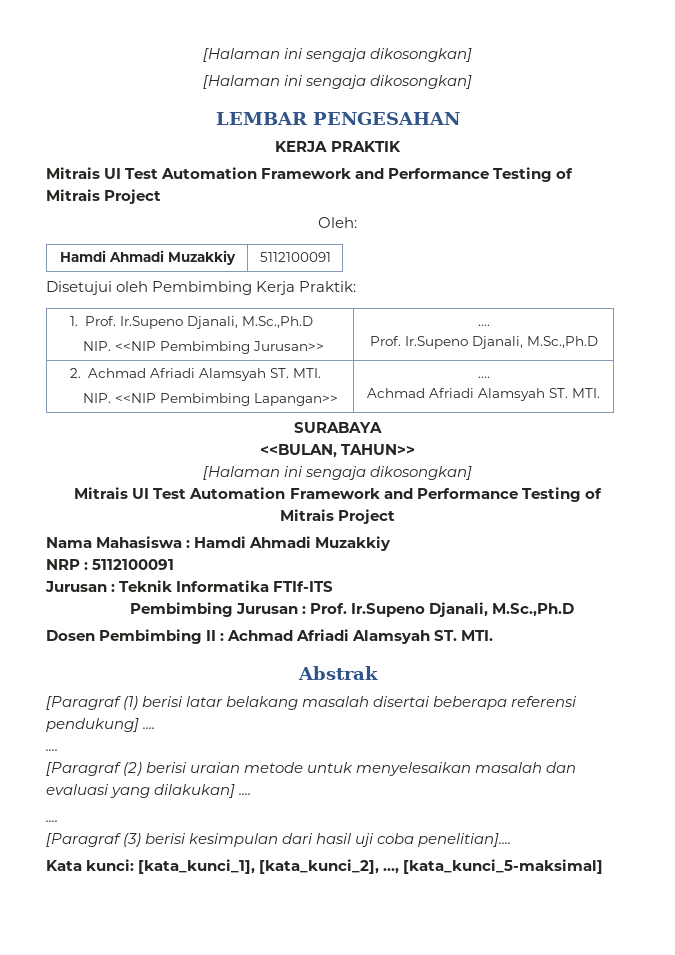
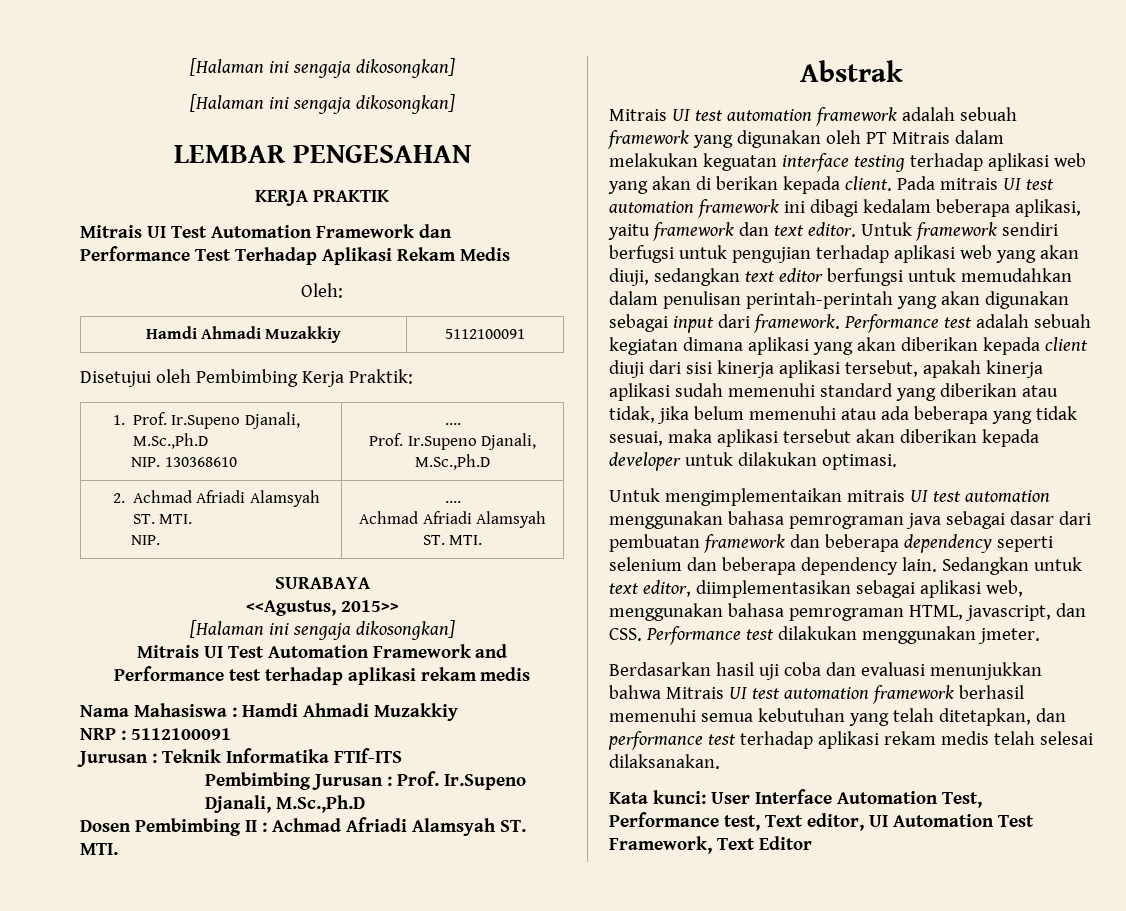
[355,167,574,182] [46,189,162,204] and Performance Testing of Mitrais Project -> [418,224,452,238] [80,246,510,265] dan Performance Test Terhadap Aplikasi Rekam Medis
[114,341,324,354] <<NIP Pembimbing Jurusan>> -> [164,457,237,467] 130368610
[114,393,338,406] <<NIP Pembimbing Lapangan>> -> (161, 540) none
[259,444,416,458] <<BULAN, TAHUN>> -> [245,600,399,616] <<Agustus, 2015>>
[521,487,602,502] [279,509,396,524] Testing of Mitrais Project -> [228,667,531,685] test terhadap aplikasi rekam medis
[46,696,578,710] [46,718,156,732] [46,749,58,751] [46,762,577,776] [46,784,252,798] [46,820,58,822] [46,833,512,847] [46,859,604,874] [Paragraf (1) berisi latar belakang masalah disertai beberapa referensi pendukung] .... // .... // [Paragraf (2) berisi uraian metode untuk menyelesaikan masalah dan evaluasi yang dilakukan] .... // .... // [Paragraf (3) berisi kesimpulan dari hasil uji coba penelitian].... // Kata kunci: [kata_kunci_1], [kata_kunci_2], ..., [kata_kunci_5-maksimal] -> [609,107,1017,126] [608,130,1004,149] [609,153,1086,172] [608,176,1054,194] [609,199,1081,218] [608,222,1058,241] [609,245,1079,263] [609,268,1072,286] [609,291,1069,309] [609,314,1091,333] [609,337,1088,355] [609,360,1043,378] [609,383,1058,401] [609,406,1077,424] [609,429,1039,447] [609,452,897,471] [609,488,1050,506] [609,511,1091,529] [609,534,1053,553] [609,557,1082,575] [609,580,1023,598] [609,603,1086,621] [609,626,1040,645] [609,662,1042,680] [609,685,1024,704] [609,708,1066,726] [608,731,1093,750] [609,754,720,769] [609,789,982,808] [609,812,1034,831] [609,836,812,854] Mitrais UI test automation framework adalah sebuah framework yang digunakan oleh PT Mitrais dalam melakukan keguatan interface testing terhadap aplikasi web yang akan di berikan kepada client. Pada mitrais UI test automation framework ini dibagi kedalam beberapa aplikasi, yaitu framework dan text editor. Untuk framework sendiri berfugsi untuk pengujian terhadap aplikasi web yang akan diuji, sedangkan text editor berfungsi untuk memudahkan dalam penulisan perintah-perintah yang akan digunakan sebagai input dari framework. Performance test adalah sebuah kegiatan dimana aplikasi yang akan diberikan kepada client diuji dari sisi kinerja aplikasi tersebut, apakah kinerja aplikasi sudah memenuhi standard yang diberikan atau tidak, jika belum memenuhi atau ada beberapa yang tidak sesuai, maka aplikasi tersebut akan diberikan kepada developer untuk dilakukan optimasi. // Untuk mengimplementaikan mitrais UI test automation menggunakan bahasa pemrograman java sebagai dasar dari pembuatan framework dan beberapa dependency seperti selenium dan beberapa dependency lain. Sedangkan untuk text editor, diimplementasikan sebagai aplikasi web, menggunakan bahasa pemrograman HTML, javascript, dan CSS. Performance test dilakukan menggunakan jmeter. // Berdasarkan hasil uji coba dan evaluasi menunjukkan bahwa Mitrais UI test automation framework berhasil memenuhi semua kebutuhan yang telah ditetapkan, dan performance test terhadap aplikasi rekam medis telah selesai dilaksanakan. // Kata kunci: User Interface Automation Test, Performance test, Text editor, UI Automation Test Framework, Text Editor

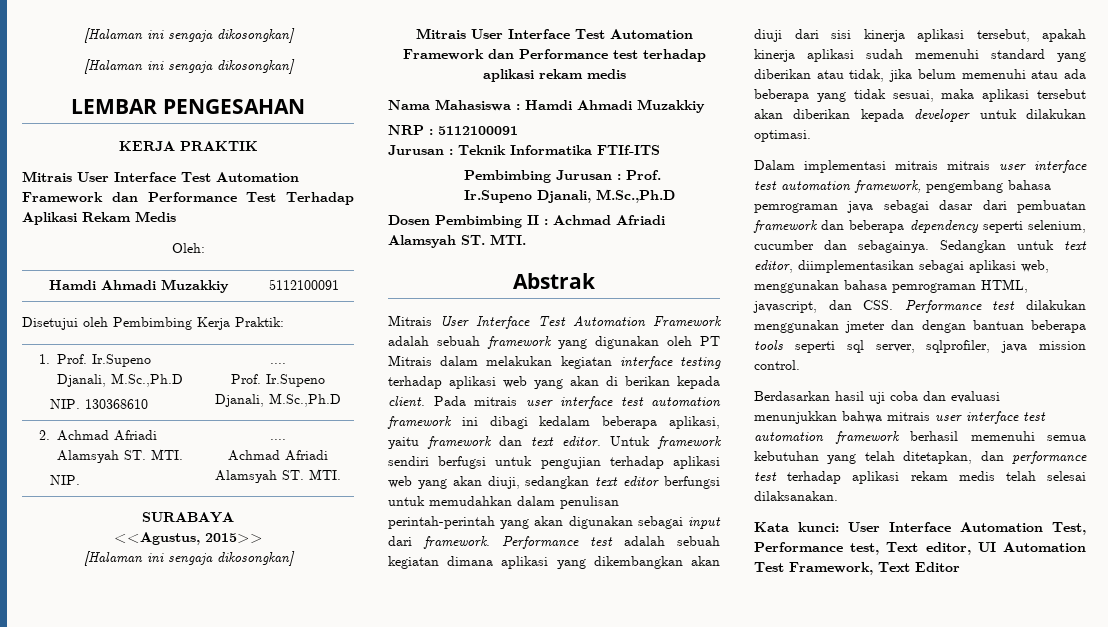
[146,226,166,238] UI -> [77,172,176,182] User Interface
[203,644,508,658] UI Test Automation Framework and -> [470,29,693,39] [402,49,514,60] User Interface Test Automation Framework dan
[671,107,897,126] UI test automation framework -> [440,316,722,329] User Interface Test Automation Framework
[702,153,777,171] keguatan -> [560,356,612,369] kegiatan
[1002,178,1021,190] UI -> [525,396,613,409] user interface
[856,337,1088,355] akan diberikan kepada client -> [593,556,720,569] dikembangkan akan
[609,488,1050,506] [609,511,723,529] Untuk mengimplementaikan mitrais UI test automation menggunakan -> [754,160,1087,173] [754,180,1003,193] Dalam implementasi mitrais mitrais user interface test automation framework, pengembang
[609,557,937,575] selenium dan beberapa dependency lain. -> [1028,220,1086,233] [754,240,929,253] selenium, cucumber dan sebagainya.
[977,628,1040,644] jmeter. -> [845,320,1086,333] [754,340,1086,353] [754,360,800,370] jmeter dan dengan bantuan beberapa tools seperti sql server, sqlprofiler, java mission control.
[665,687,747,699] Mitrais UI -> [887,411,1019,424] mitrais user interface

